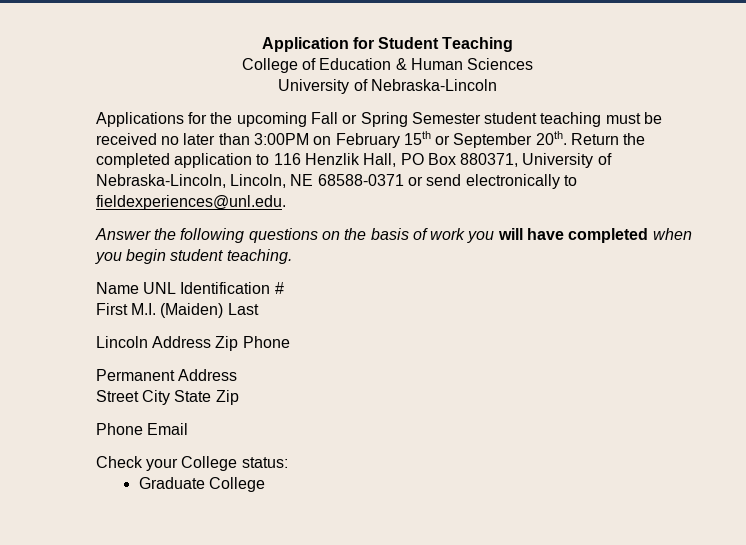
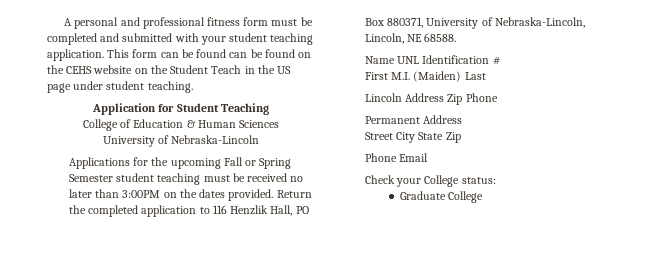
(261, 44) none -> [64,17,313,29] [47,33,314,45] [47,49,312,61] [47,65,292,74] [47,81,193,93] A personal and professional fitness form must be completed and submitted with your student teaching application. This form can be found can be found on the CEHS website on the Student Teach in the US page under student teaching. //
[335,131,567,148] February 15th or September 20th. -> [179,189,274,201] the dates provided.
[317,174,577,189] [95,195,286,210] [94,228,692,243] [94,249,292,264] 68588-0371 or send electronically to fieldexperiences@unl.edu. // Answer the following questions on the basis of work you will have completed when you begin student teaching. -> [424,33,457,42] 68588.

